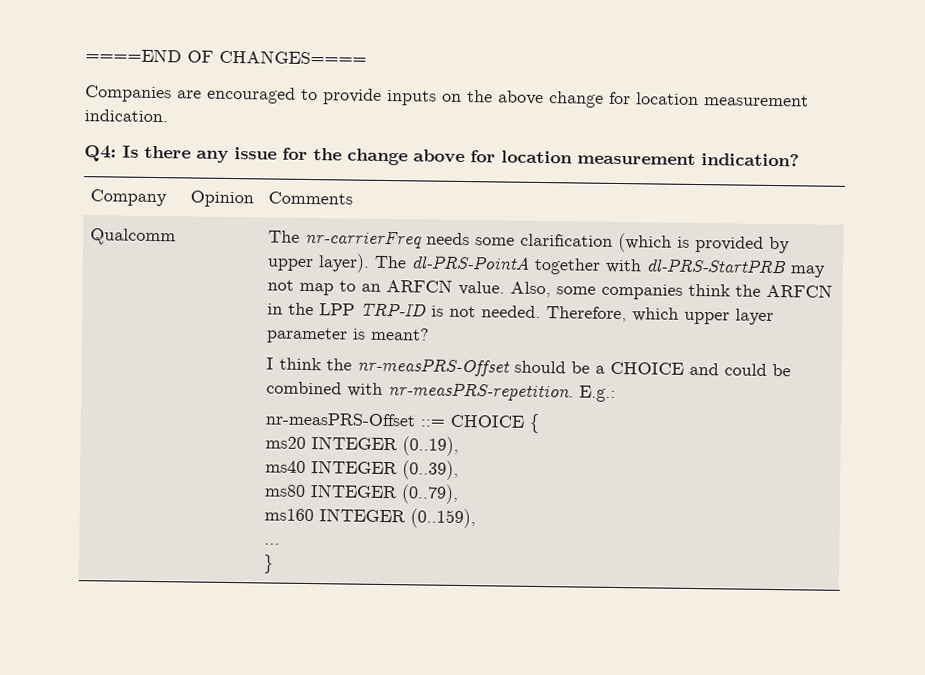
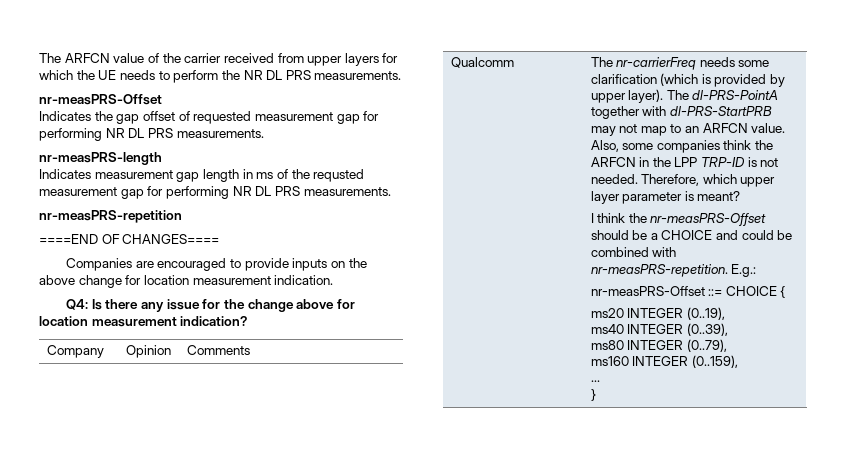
(85, 55) none -> [39,53,399,66] [39,70,402,83] [39,94,162,105] [39,111,380,124] [39,128,264,141] [39,152,162,165] [39,169,365,182] [39,186,391,199] [39,210,182,223] The ARFCN value of the carrier received from upper layers for which the UE needs to perform the NR DL PRS measurements. // nr-measPRS-Offset // Indicates the gap offset of requested measurement gap for performing NR DL PRS measurements. // nr-measPRS-length // Indicates measurement gap length in ms of the requsted measurement gap for performing NR DL PRS measurements. // nr-measPRS-repetition //

